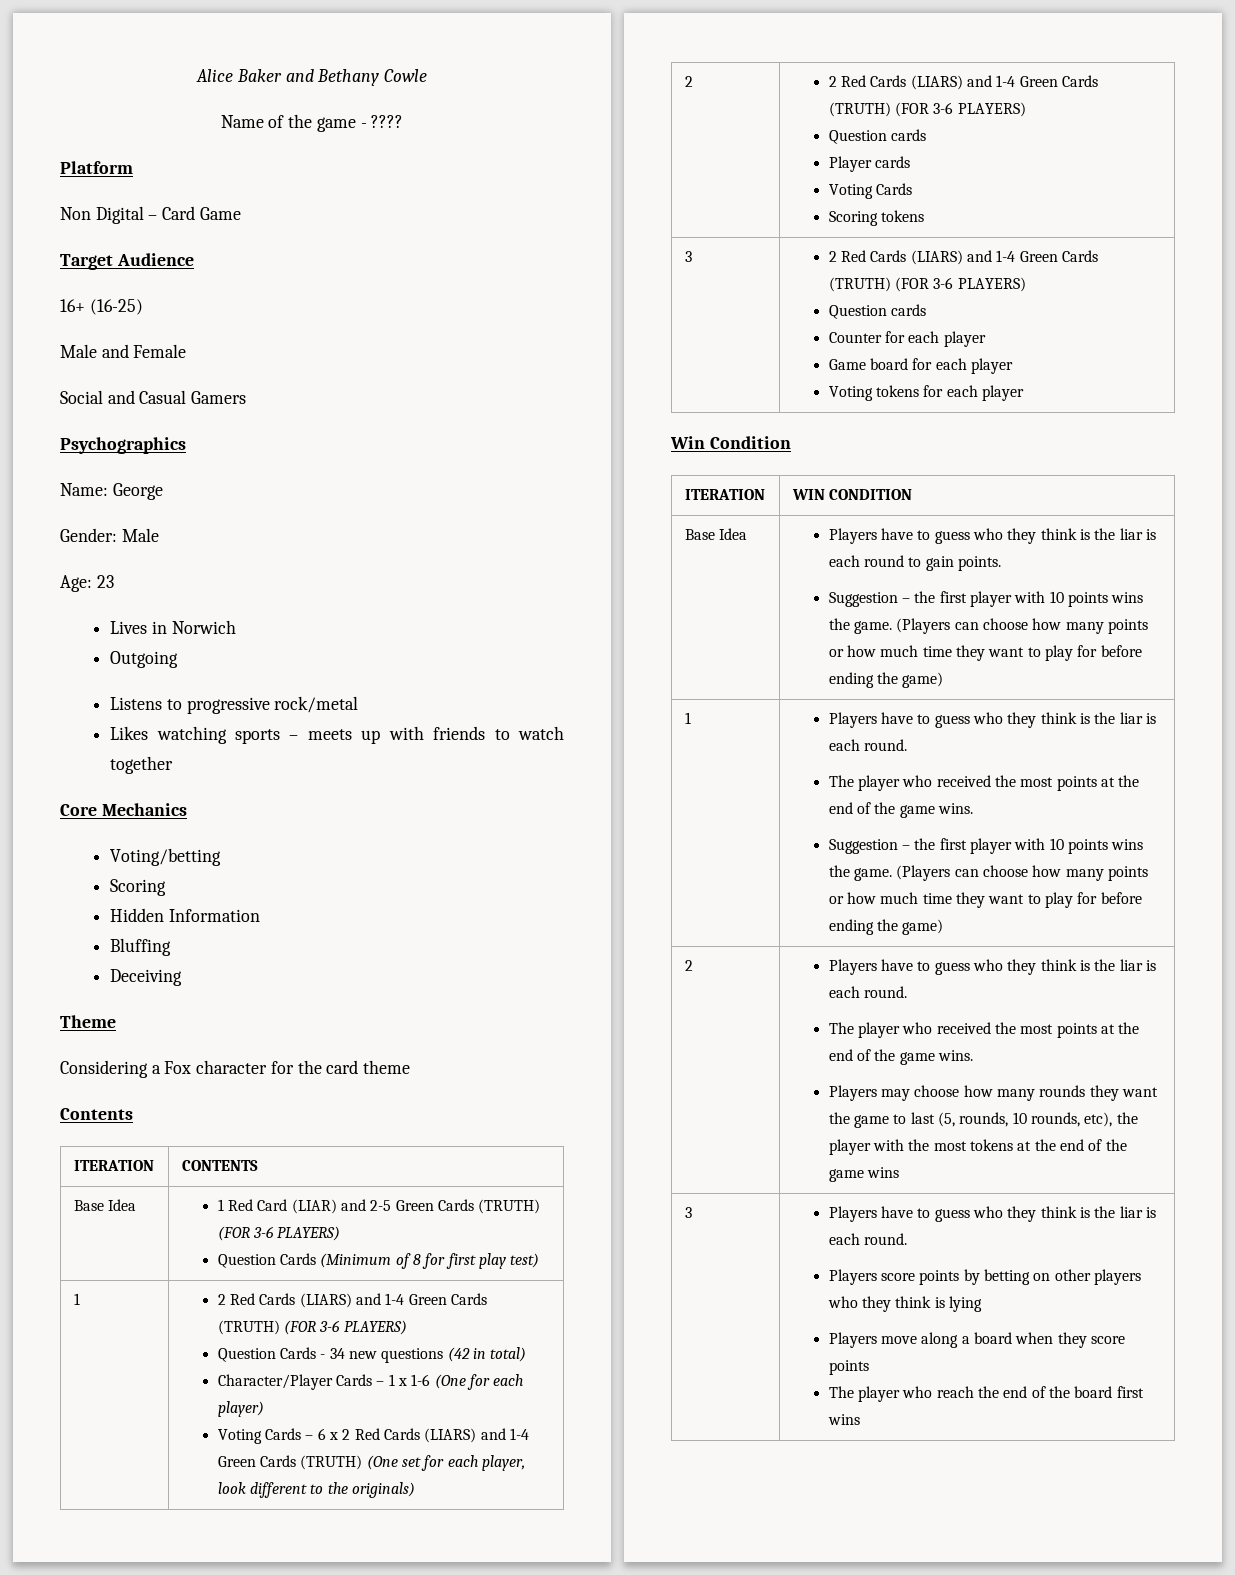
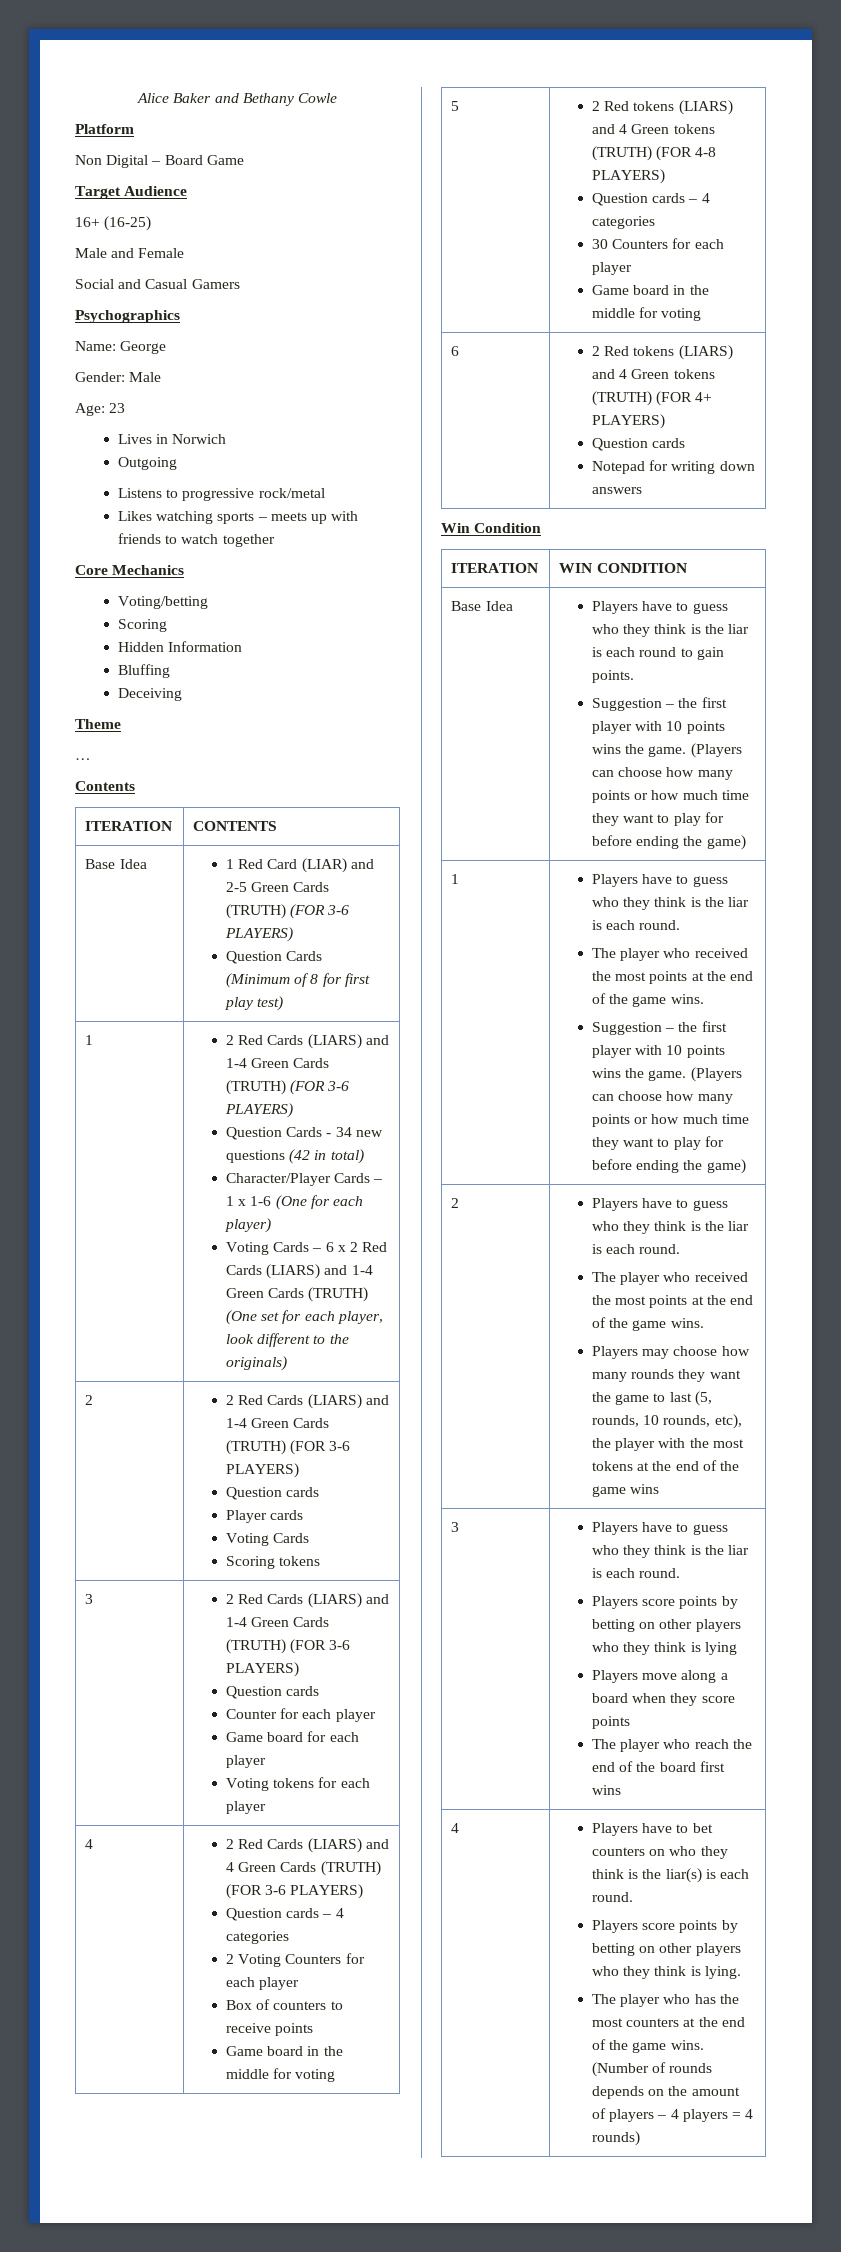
[220,114,404,132] // Name of the game - ???? -> (337, 98) none
[162,206,196,220] Card -> [164,155,203,165] Board
[60,1060,411,1078] Considering a Fox character for the card theme -> [75,758,91,760] …
(1025, 393) none -> [85,1839,94,1849] [225,1838,389,1853] [225,1861,381,1876] [225,1884,364,1899] [225,1908,344,1921] [225,1931,289,1944] [225,1953,365,1967] [225,1977,300,1990] [225,1999,343,2010] [225,2023,314,2036] [225,2046,343,2056] [225,2068,336,2082] [451,101,460,111] [591,100,733,115] [591,124,715,134] [591,146,717,161] [591,169,665,184] [591,193,710,206] [591,216,655,229] [591,238,724,249] [591,262,632,275] [591,285,709,295] [591,307,702,321] [451,346,460,356] [591,345,733,360] [591,369,715,379] [591,391,713,406] [591,414,665,429] [591,438,686,451] [591,460,755,474] [591,487,642,494] // 4 | 2 Red Cards (LIARS) and 4 Green Cards (TRUTH) (FOR 3-6 PLAYERS) // Question cards – 4 categories // 2 Voting Counters for each player // Box of counters to receive points // Game board in the middle for voting // 5 | 2 Red tokens (LIARS) and 4 Green tokens (TRUTH) (FOR 4-8 PLAYERS) // Question cards – 4 categories // 30 Counters for each player // Game board in the middle for voting // 6 | 2 Red tokens (LIARS) and 4 Green tokens (TRUTH) (FOR 4+ PLAYERS) // Question cards // Notepad for writing down answers
(860, 1419) none -> [451,1823,460,1833] [591,1823,713,1836] [591,1846,728,1859] [591,1868,749,1883] [591,1892,633,1902] [591,1920,738,1933] [591,1943,741,1956] [591,1966,741,1979] [591,1994,739,2007] [591,2017,745,2027] [591,2039,704,2053] [591,2062,713,2077] [591,2086,740,2099] [591,2108,754,2122] [591,2131,640,2146] // 4 | Players have to bet counters on who they think is the liar(s) is each round. // Players score points by betting on other players who they think is lying. // The player who has the most counters at the end of the game wins. (Number of rounds depends on the amount of players – 4 players = 4 rounds)

